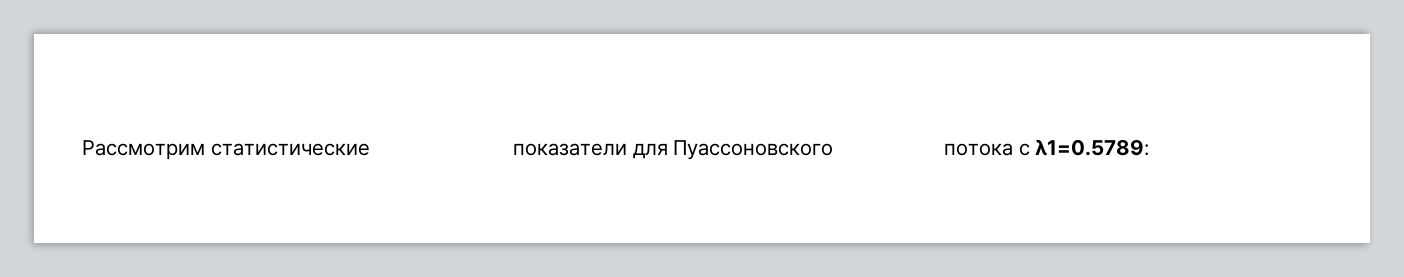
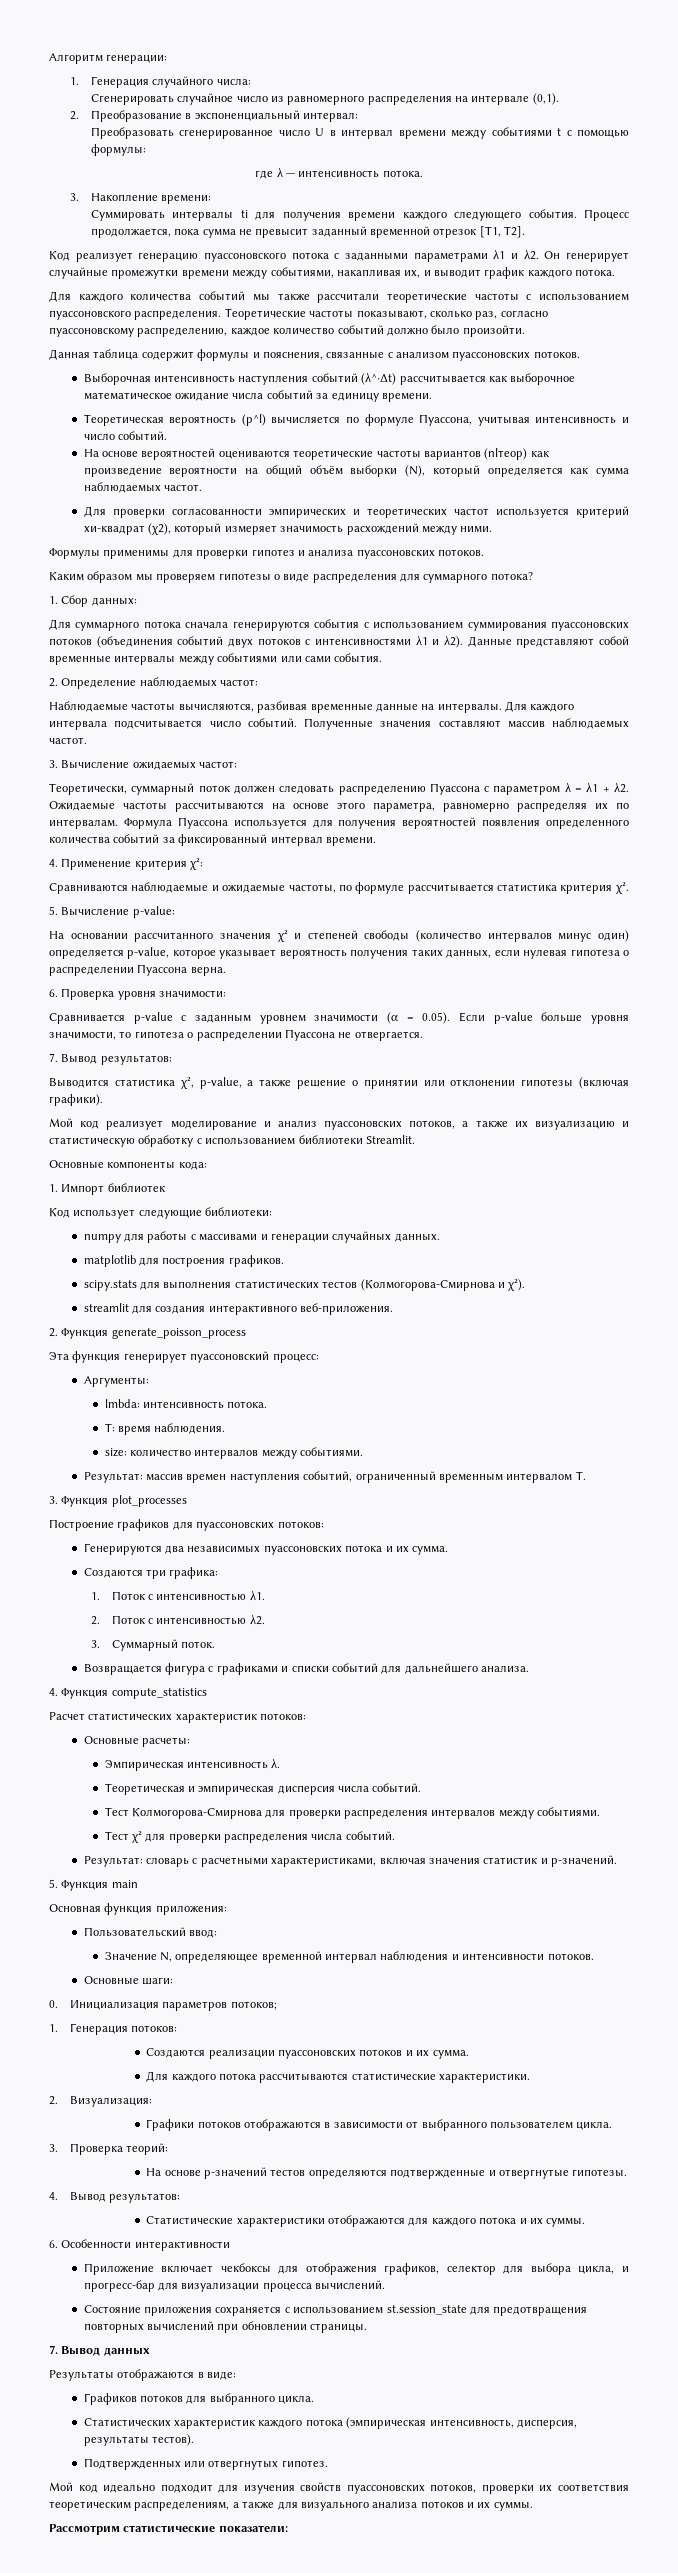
[82,139,1150,160] Рассмотрим статистические показатели для Пуассоновского потока с λ1=0.5789: -> [49,53,168,64] [69,76,251,88] [90,93,559,105] [69,110,358,122] [90,127,629,139] [90,144,146,156] [255,168,423,179] [69,193,212,204] [90,209,630,221] [90,226,526,238] [49,250,630,262] [49,267,616,279] [49,291,629,303] [49,308,548,320] [49,325,525,337] [49,349,580,361] [83,373,576,385] [83,390,432,402] [83,414,629,426] [83,431,168,441] [83,448,549,460] [83,465,629,477] [83,482,203,493] [83,506,629,518] [83,523,493,535] [49,548,484,559] [49,571,533,583] [49,595,137,607] [49,619,630,631] [49,636,630,648] [49,653,383,665] [49,677,259,689] [49,701,575,713] [49,718,629,730] [49,737,87,744] [49,760,238,770] [49,783,629,795] [49,801,629,812] [49,817,629,829] [49,834,376,846] [49,858,204,870] [49,882,629,894] [49,906,175,918] [49,930,629,942] [49,947,629,959] [49,964,226,976] [49,988,227,1000] [49,1012,630,1024] [49,1029,423,1041] [49,1053,172,1065] [49,1077,629,1089] [49,1094,103,1106] [49,1118,630,1130] [49,1135,415,1147] [49,1160,207,1170] [49,1183,165,1195] [49,1207,273,1219] [83,1231,440,1243] [83,1255,284,1267] [83,1279,526,1291] [83,1303,394,1315] [49,1328,246,1339] [49,1351,319,1363] [83,1376,149,1387] [104,1399,268,1409] [104,1423,226,1435] [104,1447,364,1459] [83,1471,586,1483] [49,1495,187,1507] [49,1519,324,1531] [83,1543,449,1555] [83,1567,219,1579] [90,1591,265,1601] [90,1615,265,1625] [90,1639,216,1651] [83,1663,530,1675] [49,1688,207,1699] [49,1712,307,1723] [83,1736,191,1747] [104,1759,281,1771] [104,1783,422,1795] [104,1807,601,1819] [104,1831,395,1843] [83,1855,618,1867] [49,1879,138,1891] [49,1903,227,1915] [83,1927,218,1938] [104,1951,594,1963] [83,1976,174,1985] [49,2000,277,2011] [49,2023,178,2035] [146,2048,469,2059] [146,2071,531,2083] [49,2096,152,2107] [146,2119,613,2131] [49,2143,169,2155] [146,2167,628,2179] [49,2192,181,2203] [146,2215,586,2227] [49,2239,230,2251] [83,2263,629,2275] [83,2280,386,2292] [83,2305,588,2316] [83,2321,368,2333] [49,2345,150,2356] [49,2369,237,2381] [83,2393,315,2405] [83,2417,577,2429] [83,2434,195,2446] [83,2458,328,2470] [49,2482,629,2494] [49,2501,533,2511] [49,2524,288,2535] Алгоритм генерации: // 1. Генерация случайного числа: // Сгенерировать случайное число из равномерного распределения на интервале (0,1). // 2. Преобразование в экспоненциальный интервал: // Преобразовать сгенерированное число U в интервал времени между событиями t с помощью формулы: // где λ — интенсивность потока. // 3. Накопление времени: // Суммировать интервалы ti для получения времени каждого следующего события. Процесс продолжается, пока сумма не превысит заданный временной отрезок [T1, T2]. // Код реализует генерацию пуассоновского потока с заданными параметрами λ1 и λ2. Он генерирует случайные промежутки времени между событиями, накапливая их, и выводит график каждого потока. // Для каждого количества событий мы также рассчитали теоретические частоты с использованием пуассоновского распределения. Теоретические частоты показывают, сколько раз, согласно пуассоновскому распределению, каждое количество событий должно было произойти. // Данная таблица содержит формулы и пояснения, связанные с анализом пуассоновских потоков. // Выборочная интенсивность наступления событий (λ^⋅Δt) рассчитывается как выборочное математическое ожидание числа событий за единицу времени. // Теоретическая вероятность (p^l) вычисляется по формуле Пуассона, учитывая интенсивность и число событий. // На основе вероятностей оцениваются теоретические частоты вариантов (nlтеор) как произведение вероятности на общий объём выборки (N), который определяется как сумма наблюдаемых частот. // Для проверки согласованности эмпирических и теоретических частот используется критерий хи-квадрат (χ2), который измеряет значимость расхождений между ними. // Формулы применимы для проверки гипотез и анализа пуассоновских потоков. // Каким образом мы проверяем гипотезы о виде распределения для суммарного потока? // 1. Сбор данных: // Для суммарного потока сначала генерируются события с использованием суммирования пуассоновских потоков (объединения событий двух потоков с интенсивностями λ1 и λ2). Данные представляют собой временные интервалы между событиями или сами события. // 2. Определение наблюдаемых частот: // Наблюдаемые частоты вычисляются, разбивая временные данные на интервалы. Для каждого интервала подсчитывается число событий. Полученные значения составляют массив наблюдаемых частот. // 3. Вычисление ожидаемых частот: // Теоретически, суммарный поток должен следовать распределению Пуассона с параметром λ = λ1 + λ2. Ожидаемые частоты рассчитываются на основе этого параметра, равномерно распределяя их по интервалам. Формула Пуассона используется для получения вероятностей появления определенного количества событий за фиксированный интервал времени. // 4. Применение критерия χ²: // Сравниваются наблюдаемые и ожидаемые частоты, по формуле рассчитывается статистика критерия χ². // 5. Вычисление p-value: // На основании рассчитанного значения χ² и степеней свободы (количество интервалов минус один) определяется p-value, которое указывает вероятность получения таких данных, если нулевая гипотеза о распределении Пуассона верна. // 6. Проверка уровня значимости: // Сравнивается p-value с заданным уровнем значимости (α = 0.05). Если p-value больше уровня значимости, то гипотеза о распределении Пуассона не отвергается. // 7. Вывод результатов: // Выводится статистика χ², p-value, а также решение о принятии или отклонении гипотезы (включая графики). // Мой код реализует моделирование и анализ пуассоновских потоков, а также их визуализацию и статистическую обработку с использованием библиотеки Streamlit. // Основные компоненты кода: // 1. Импорт библиотек // Код использует следующие библиотеки: // numpy для работы с массивами и генерации случайных данных. // matplotlib для построения графиков. // scipy.stats для выполнения статистических тестов (Колмогорова-Смирнова и χ²). // streamlit для создания интерактивного веб-приложения. // 2. Функция generate_poisson_process // Эта функция генерирует пуассоновский процесс: // Аргументы: // lmbda: интенсивность потока. // T: время наблюдения. // size: количество интервалов между событиями. // Результат: массив времен наступления событий, ограниченный временным интервалом T. // 3. Функция plot_processes // Построение графиков для пуассоновских потоков: // Генерируются два независимых пуассоновских потока и их сумма. // Создаются три графика: // 1. Поток с интенсивностью λ1. // 2. Поток с интенсивностью λ2. // 3. Суммарный поток. // Возвращается фигура с графиками и списки событий для дальнейшего анализа. // 4. Функция compute_statistics // Расчет статистических характеристик потоков: // Основные расчеты: // Эмпирическая интенсивность λ. // Теоретическая и эмпирическая дисперсия числа событий. // Тест Колмогорова-Смирнова для проверки распределения интервалов между событиями. // Тест χ² для проверки распределения числа событий. // Результат: словарь с расчетными характеристиками, включая значения статистик и p-значений. // 5. Функция main // Основная функция приложения: // Пользовательский ввод: // Значение N, определяющее временной интервал наблюдения и интенсивности потоков. // Основные шаги: // 0. Инициализация параметров потоков; // 1. Генерация потоков: // Создаются реализации пуассоновских потоков и их сумма. // Для каждого потока рассчитываются статистические характеристики. // 2. Визуализация: // Графики потоков отображаются в зависимости от выбранного пользователем цикла. // 3. Проверка теорий: // На основе p-значений тестов определяются подтвержденные и отвергнутые гипотезы. // 4. Вывод результатов: // Статистические характеристики отображаются для каждого потока и их суммы. // 6. Особенности интерактивности // Приложение включает чекбоксы для отображения графиков, селектор для выбора цикла, и прогресс-бар для визуализации процесса вычислений. // Состояние приложения сохраняется с использованием st.session_state для предотвращения повторных вычислений при обновлении страницы. // 7. Вывод данных // Результаты отображаются в виде: // Графиков потоков для выбранного цикла. // Статистических характеристик каждого потока (эмпирическая интенсивность, дисперсия, результаты тестов). // Подтвержденных или отвергнутых гипотез. // Мой код идеально подходит для изучения свойств пуассоновских потоков, проверки их соответствия теоретическим распределениям, а также для визуального анализа потоков и их суммы. // Рассмотрим статистические показатели:

